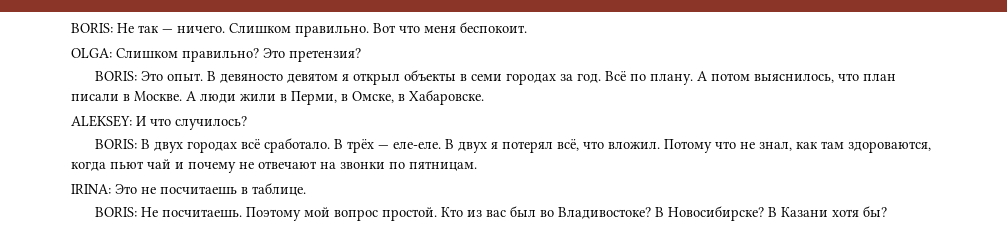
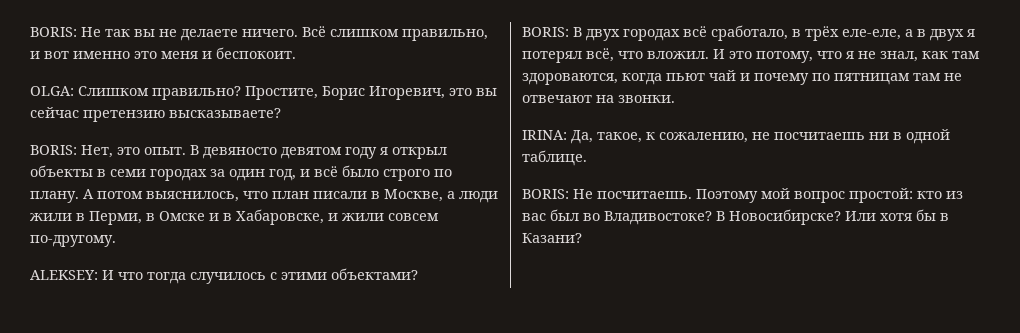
[162,22,527,37] [71,48,361,62] [95,71,164,81] — ничего. Слишком правильно. Вот что меня беспокоит. // OLGA: Слишком правильно? Это претензия? // BORIS: Это -> [134,26,488,41] [30,47,296,59] [30,86,497,100] [30,107,281,122] [30,145,140,158] вы не делаете ничего. Всё слишком правильно, и вот именно это меня и беспокоит. // OLGA: Слишком правильно? Простите, Борис Игоревич, это вы сейчас претензию высказываете? // BORIS: Нет, это
(339, 78) none -> [345,147,377,159] году
[577,71,627,83] год. Всё -> [229,165,430,181] один год, и всё было строго
[134,91,197,101] Москве. А -> [384,189,455,202] Москве, а
[352,90,484,105] [71,115,247,130] Омске, в Хабаровске. // ALEKSEY: И что случилось? -> [159,209,439,225] [30,235,116,247] [30,268,418,284] Омске и в Хабаровске, и жили совсем по-другому. // ALEKSEY: И что тогда случилось с этими объектами?
[264,138,455,153] сработало. В трёх — еле-еле. В -> [711,25,926,41] сработало, в трёх еле-еле, а в
[664,139,737,153] Потому что -> [713,49,854,63] И это потому, что я
[239,161,477,171] [71,184,248,195] не отвечают на звонки по пятницам. // IRINA: Это не посчитаешь в -> [812,73,962,85] [522,95,675,103] [522,129,950,144] по пятницам там не отвечают на звонки. // IRINA: Да, такое, к сожалению, не посчитаешь ни в одной
[382,207,464,221] простой. Кто -> [849,188,942,203] простой: кто
[768,206,888,217] В Казани хотя бы? -> [845,209,949,221] [522,233,582,243] Или хотя бы в Казани?

